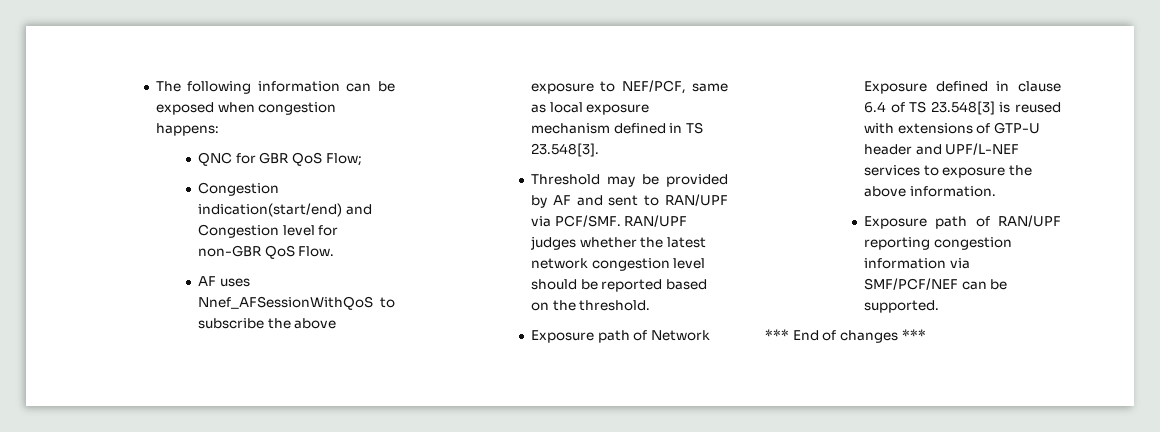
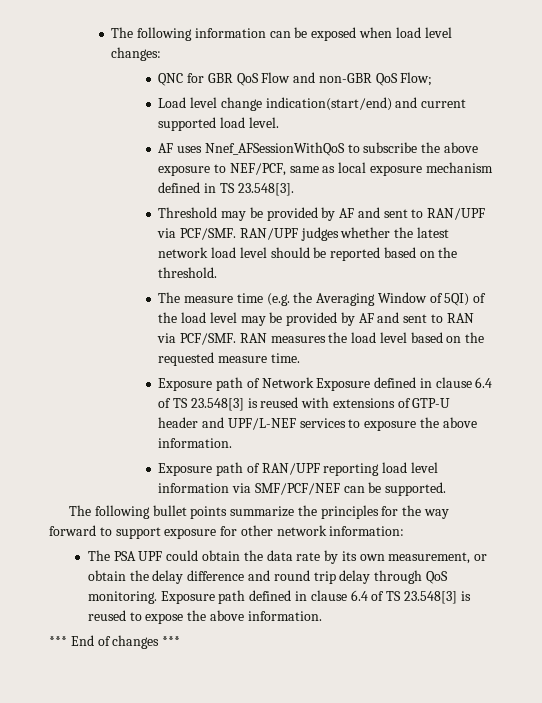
[258,102,337,115] [155,123,219,136] congestion happens: -> [395,27,452,38] [111,47,162,61] load level changes:
[325,153,362,166] [198,182,280,196] [198,203,372,217] [198,224,339,238] [198,245,335,259] Flow; // Congestion indication(start/end) and Congestion level for non-GBR QoS Flow. -> [261,72,433,86] [158,97,467,111] [158,117,279,131] Flow and non-GBR QoS Flow; // Load level change indication(start/end) and current supported load level.
[591,258,670,271] congestion -> [210,247,236,258] load
(651, 305) none -> [158,292,487,306] [158,312,474,326] [157,332,485,345] [158,352,300,366] // The measure time (e.g. the Averaging Window of 5QI) of the load level may be provided by AF and sent to RAN via PCF/SMF. RAN measures the load level based on the requested measure time.
[933,237,1012,250] congestion -> [382,462,438,473] load level
(940, 306) none -> [68,505,449,519] [49,525,405,539] [87,550,488,564] [87,570,448,584] [87,590,471,604] [87,610,322,624] // The following bullet points summarize the principles for the way forward to support exposure for other network information: // The PSA UPF could obtain the data rate by its own measurement, or obtain the delay difference and round trip delay through QoS monitoring. Exposure path defined in clause 6.4 of TS 23.548[3] is reused to expose the above information.

